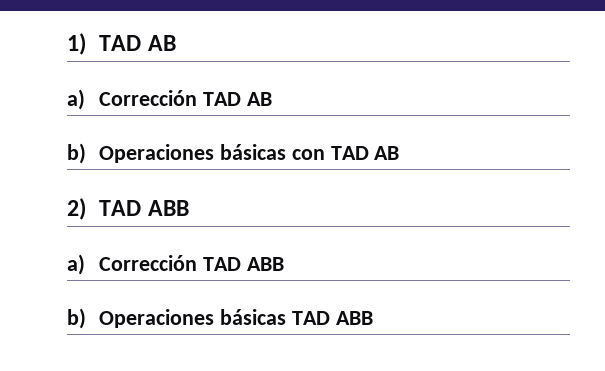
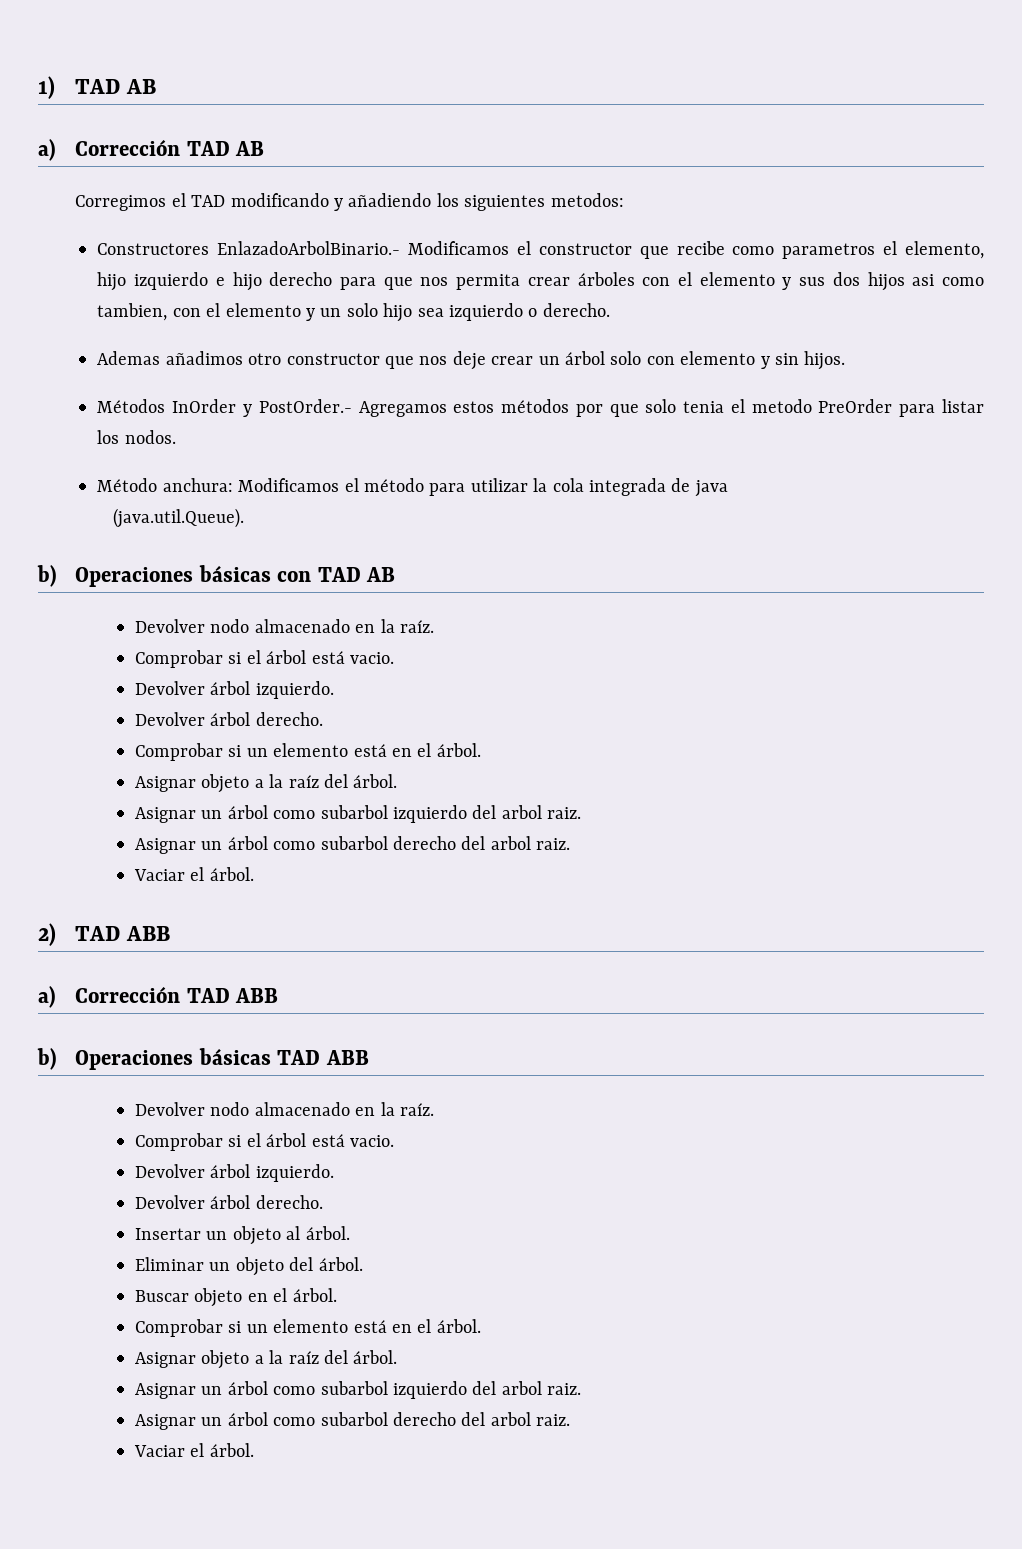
(272, 99) none -> [75,193,624,211] [97,241,984,259] [97,272,985,291] [97,303,610,322] [97,351,846,370] [97,399,985,417] [97,430,176,444] [97,478,728,497] [112,508,244,528] // Corregimos el TAD modificando y añadiendo los siguientes metodos: // Constructores EnlazadoArbolBinario.- Modificamos el constructor que recibe como parametros el elemento, hijo izquierdo e hijo derecho para que nos permita crear árboles con el elemento y sus dos hijos asi como tambien, con el elemento y un solo hijo sea izquierdo o derecho. // Ademas añadimos otro constructor que nos deje crear un árbol solo con elemento y sin hijos. // Métodos InOrder y PostOrder.- Agregamos estos métodos por que solo tenia el metodo PreOrder para listar los nodos. // Método anchura: Modificamos el método para utilizar la cola integrada de java // (java.util.Queue).
(400, 153) none -> [134,619,434,633] [134,650,394,668] [134,681,334,699] [134,712,323,726] [134,743,481,761] [134,774,398,793] [134,805,582,823] [134,836,571,854] [133,867,254,881] // Devolver nodo almacenado en la raíz. // Comprobar si el árbol está vacio. // Devolver árbol izquierdo. // Devolver árbol derecho. // Comprobar si un elemento está en el árbol. // Asignar objeto a la raíz del árbol. // Asignar un árbol como subarbol izquierdo del arbol raiz. // Asignar un árbol como subarbol derecho del arbol raiz. // Vaciar el árbol.
(373, 318) none -> [134,1102,434,1116] [134,1133,394,1151] [134,1164,334,1182] [134,1195,323,1209] [134,1226,350,1245] [134,1257,363,1276] [134,1288,337,1307] [134,1319,481,1337] [134,1350,398,1369] [134,1381,582,1399] [134,1412,571,1430] [133,1443,254,1457] // Devolver nodo almacenado en la raíz. // Comprobar si el árbol está vacio. // Devolver árbol izquierdo. // Devolver árbol derecho. // Insertar un objeto al árbol. // Eliminar un objeto del árbol. // Buscar objeto en el árbol. // Comprobar si un elemento está en el árbol. // Asignar objeto a la raíz del árbol. // Asignar un árbol como subarbol izquierdo del arbol raiz. // Asignar un árbol como subarbol derecho del arbol raiz. // Vaciar el árbol.

